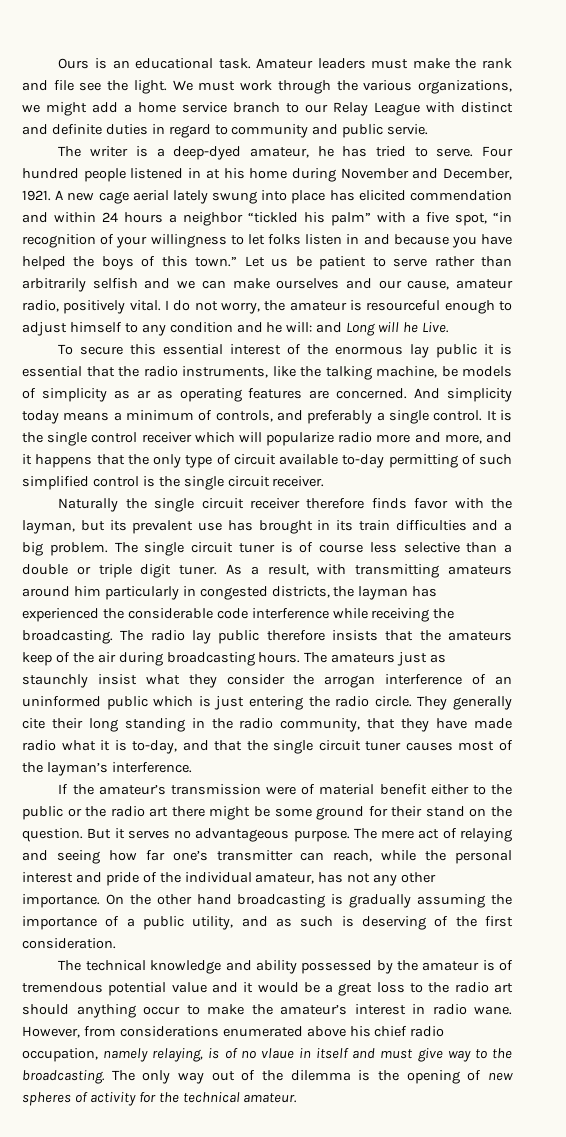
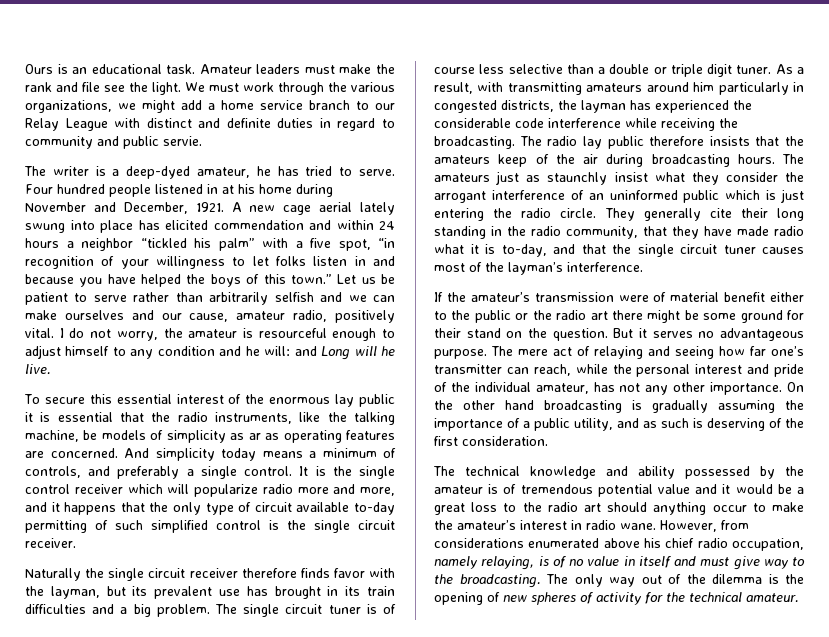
[421,322,449,333] Live. -> [25,364,51,375] live.
[324,675,376,688] arrogan -> [434,191,486,203] arrogant
[260,1048,294,1059] vlaue -> [587,556,620,566] value

